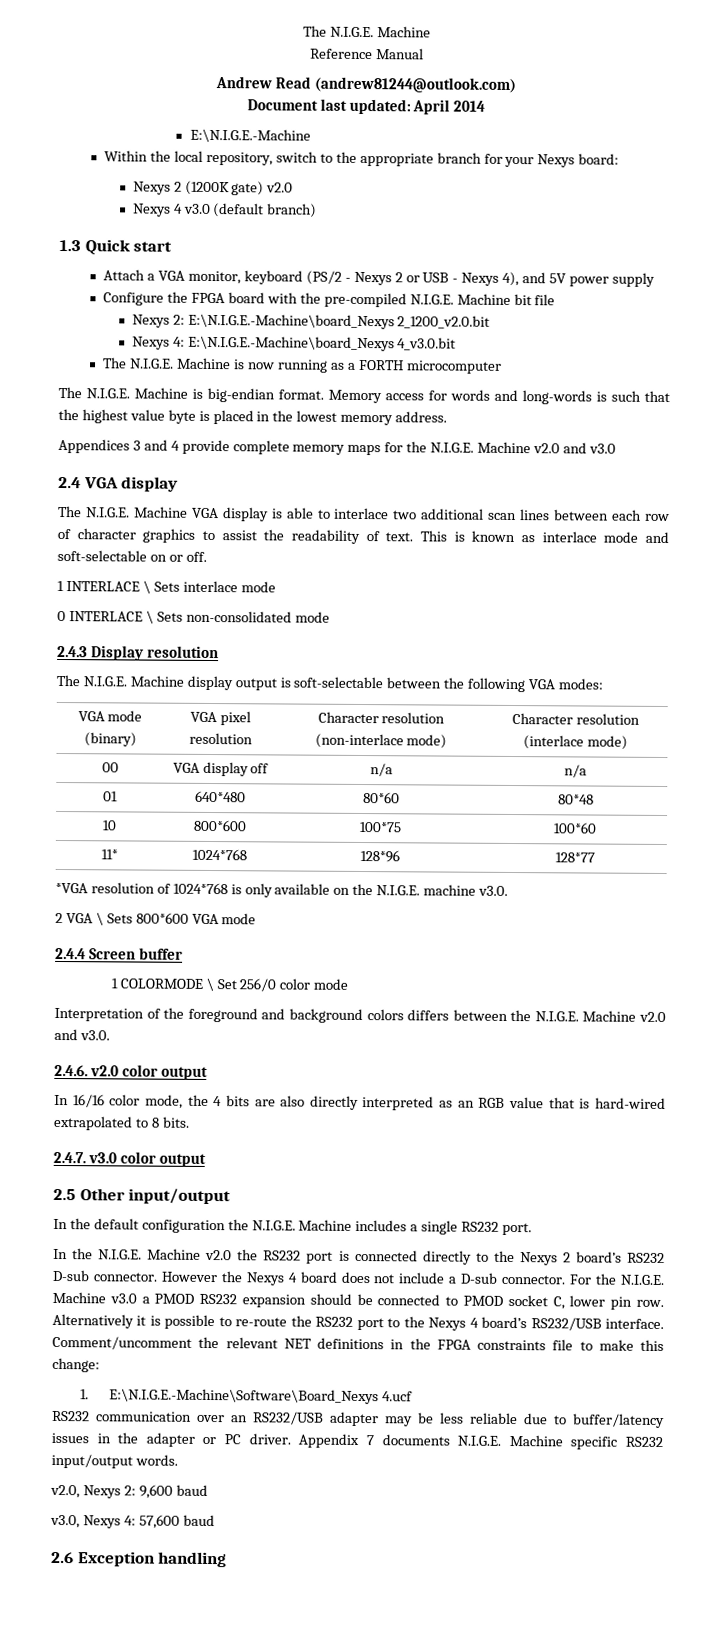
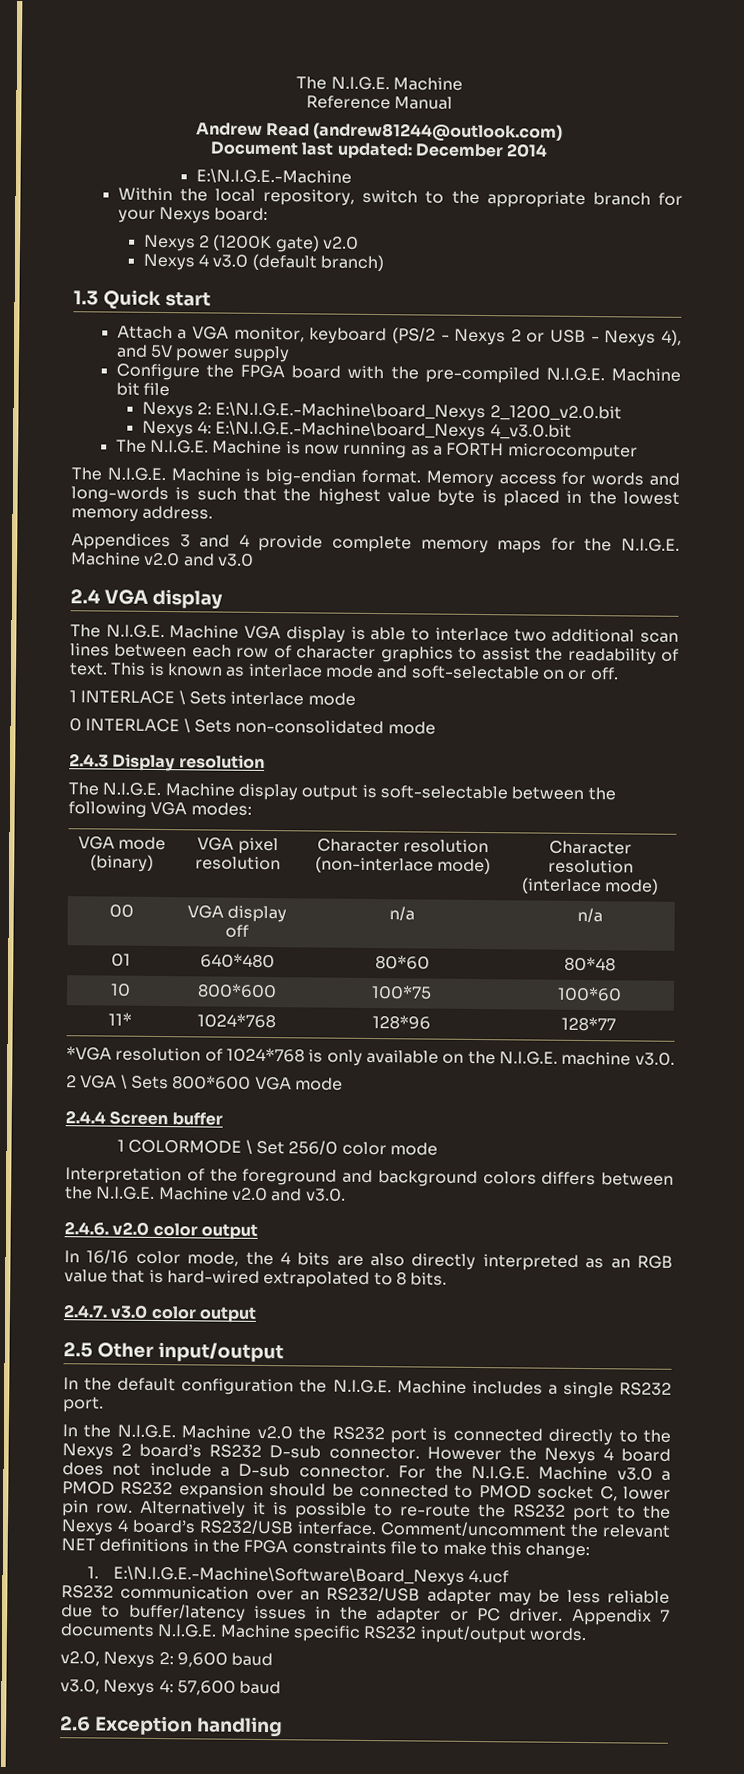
[412,99,451,115] April -> [414,143,504,158] December

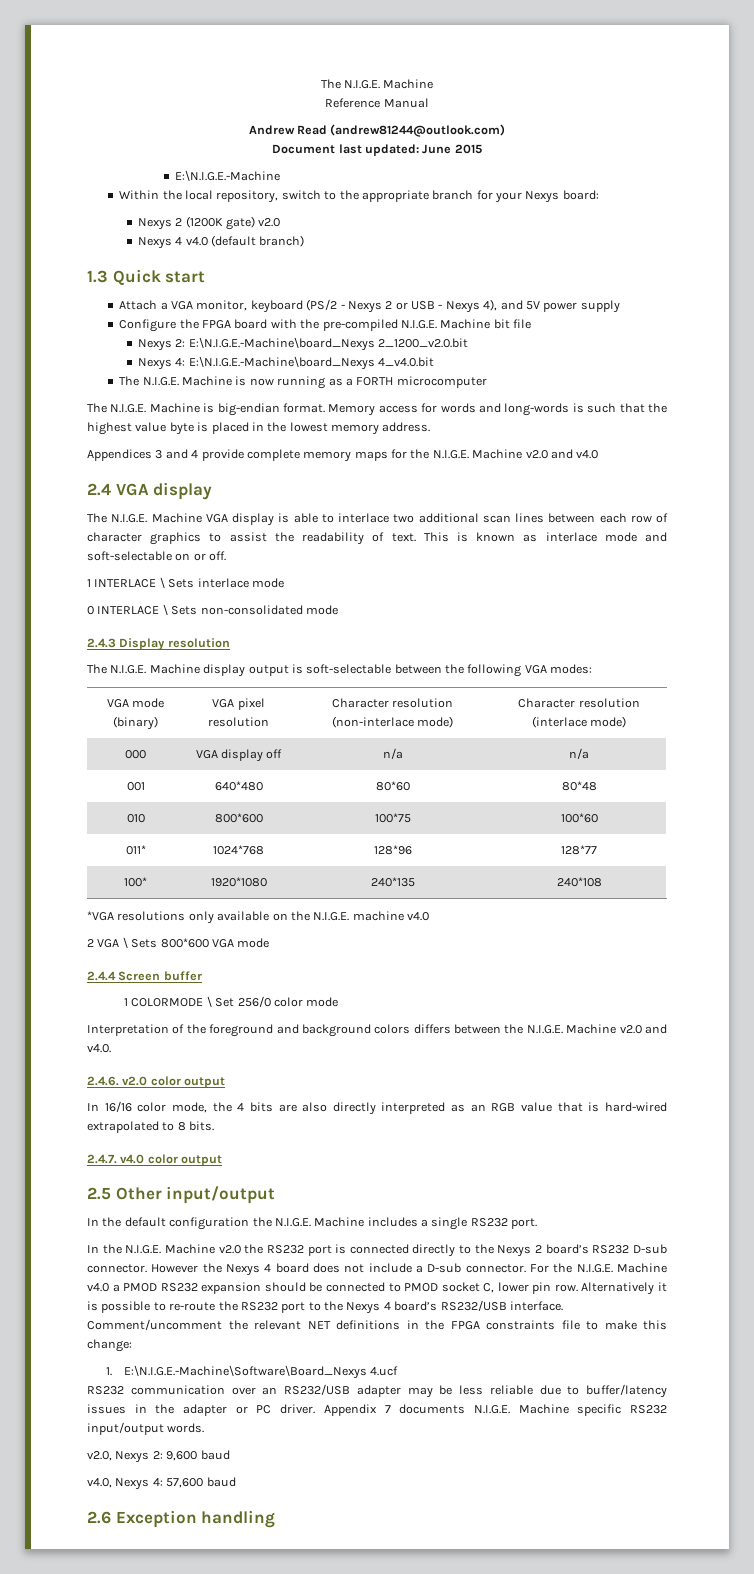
[414,143,549,158] December 2014 -> [422,144,482,154] June 2015
[212,254,249,268] v3.0 -> [185,237,208,246] v4.0
[489,424,572,440] 4_v3.0.bit -> [377,357,434,367] 4_v4.0.bit
[217,553,254,567] v3.0 -> [576,450,599,459] v4.0
[108,904,134,918] 00 -> [125,750,146,759] 000
[111,953,131,967] 01 -> [126,782,145,791] 001
[110,983,131,997] 10 -> [126,814,145,823] 010
[108,1012,132,1026] 11* -> [125,845,146,855] 011*
[66,1046,324,1063] // *VGA resolution of 1024*768 is -> [124,877,147,887] [210,877,267,887] [370,877,415,887] [556,877,602,887] [87,911,186,921] // 100* | 1920*1080 | 240*135 | 240*108 // *VGA resolutions
[634,1052,675,1066] v3.0. -> [407,912,429,921] v4.0
[305,1188,346,1202] v3.0. -> [87,1044,111,1053] v4.0.
[110,1304,149,1319] v3.0 -> [120,1154,145,1164] v4.0
[616,1467,653,1481] v3.0 -> [87,1283,109,1292] v4.0
[60,1679,100,1695] v3.0, -> [87,1478,112,1488] v4.0,

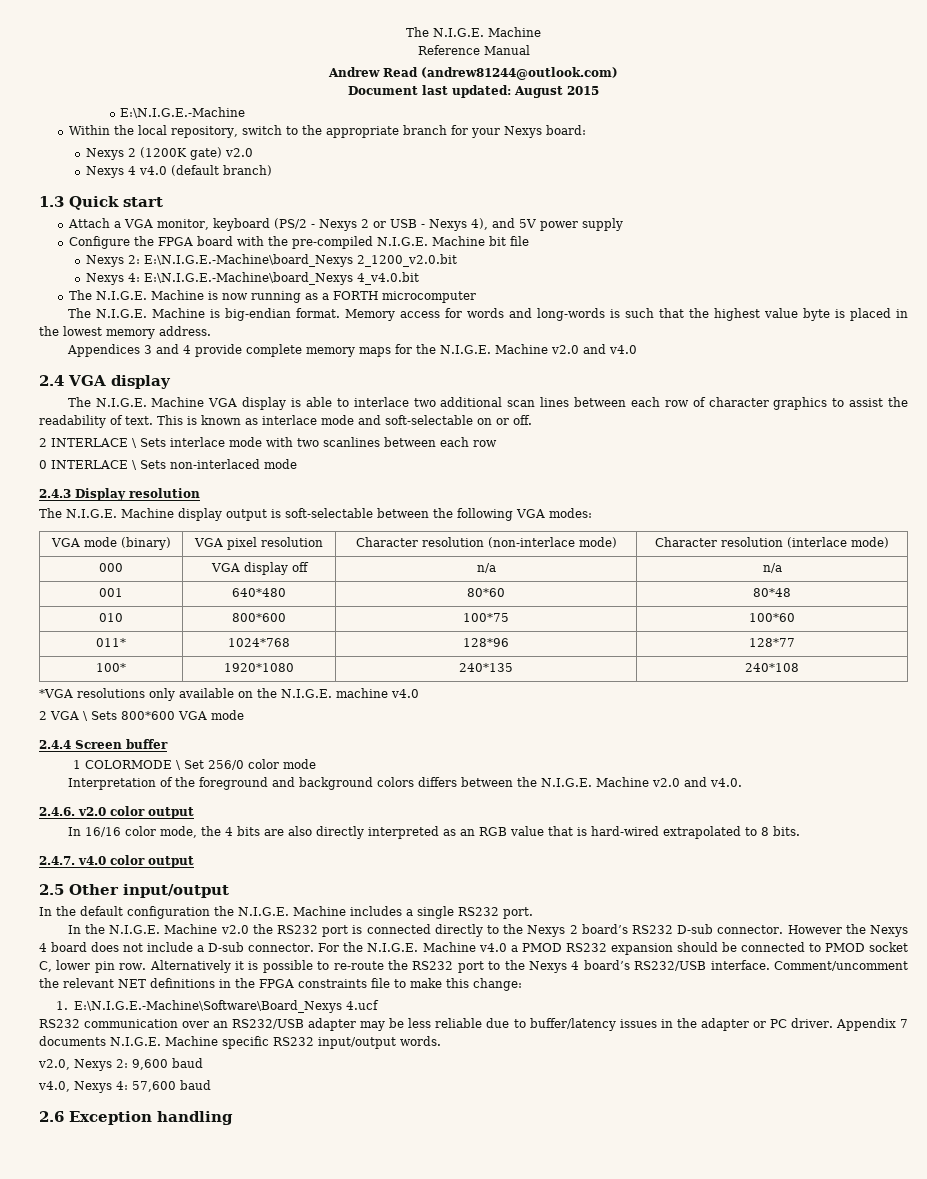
[422,144,452,154] June -> [514,86,563,98] August
[87,579,91,587] 1 -> [39,438,47,447] 2
(284, 583) none -> [266,437,497,447] with two scanlines between each row
[200,605,303,615] non-consolidated -> [170,459,260,469] non-interlaced

